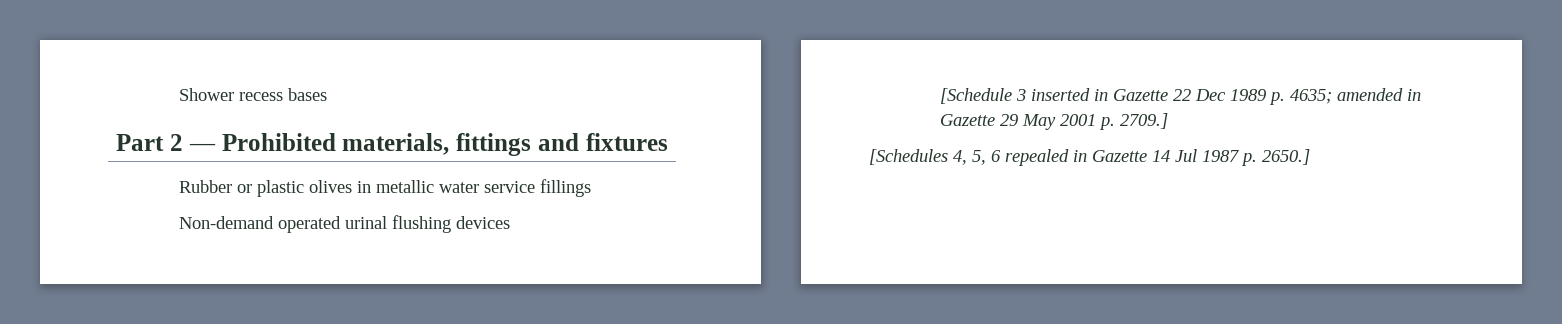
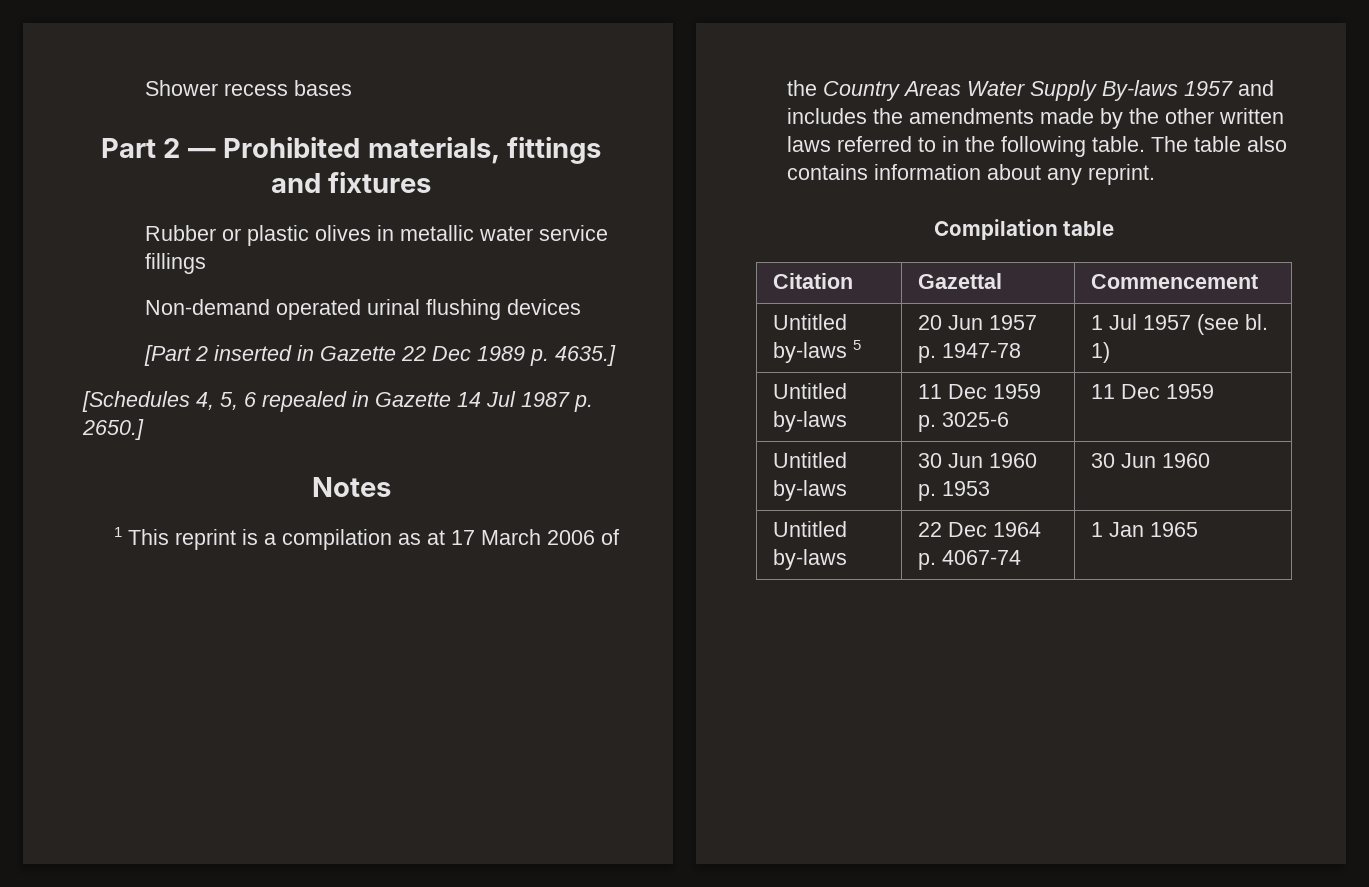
[939,88,1026,104] [Schedule 3 -> [143,345,208,366] [Part 2
[1289,88,1421,104] [939,113,1168,130] 4635; amended in Gazette 29 May 2001 p. 2709.] -> [554,345,616,366] 4635.]
(1310, 157) none -> [311,477,391,497] [113,527,619,550] [786,80,1274,101] [786,108,1284,129] [786,136,1287,157] [786,164,1155,185] [933,219,1115,240] [772,273,853,289] [917,273,1002,289] [1090,274,1258,289] [772,314,847,330] [772,340,861,363] [917,315,1037,330] [917,343,1021,363] [1090,314,1268,335] [1090,342,1110,363] [772,383,847,399] [772,411,847,432] [917,384,1041,399] [917,412,1009,432] [1090,384,1214,399] [772,452,847,468] [772,480,847,501] [917,453,1037,468] [917,481,990,501] [1090,453,1210,468] [772,521,847,537] [772,549,847,570] [917,522,1041,537] [917,550,1021,570] [1090,522,1198,537] // Notes // 1 This reprint is a compilation as at 17 March 2006 of the Country Areas Water Supply By-laws 1957 and includes the amendments made by the other written laws referred to in the following table. The table also contains information about any reprint. // Compilation table // Citation | Gazettal | Commencement // Untitled by-laws 5 | 20 Jun 1957 p. 1947-78 | 1 Jul 1957 (see bl. 1) // Untitled by-laws | 11 Dec 1959 p. 3025-6 | 11 Dec 1959 // Untitled by-laws | 30 Jun 1960 p. 1953 | 30 Jun 1960 // Untitled by-laws | 22 Dec 1964 p. 4067-74 | 1 Jan 1965

